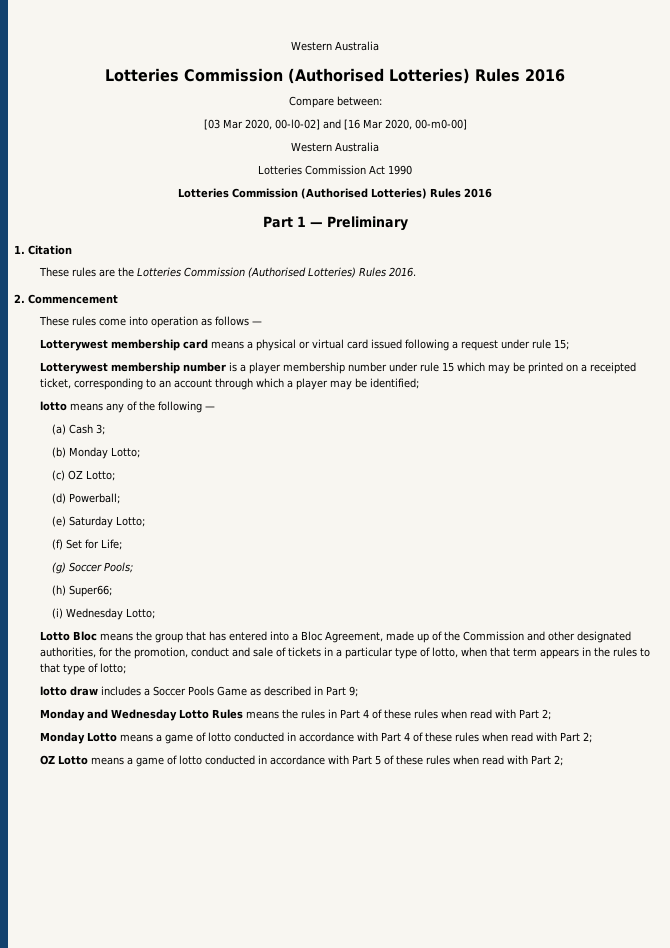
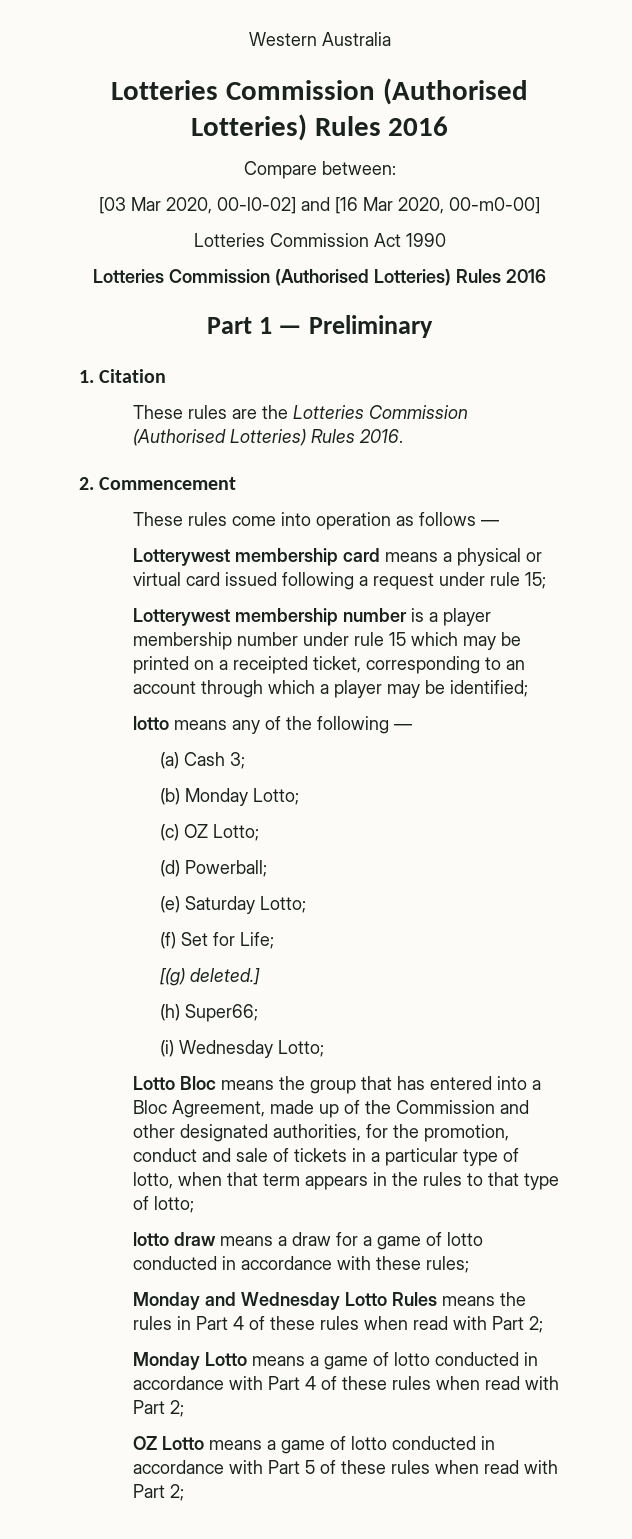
[291,142,379,152] // Western Australia -> (540, 205) none
[52,562,134,574] (g) Soccer Pools; -> [159,968,260,986] [(g) deleted.]
[100,686,358,697] includes a Soccer Pools Game as described in Part 9; -> [219,1232,483,1250] [132,1256,469,1273] means a draw for a game of lotto conducted in accordance with these rules;

